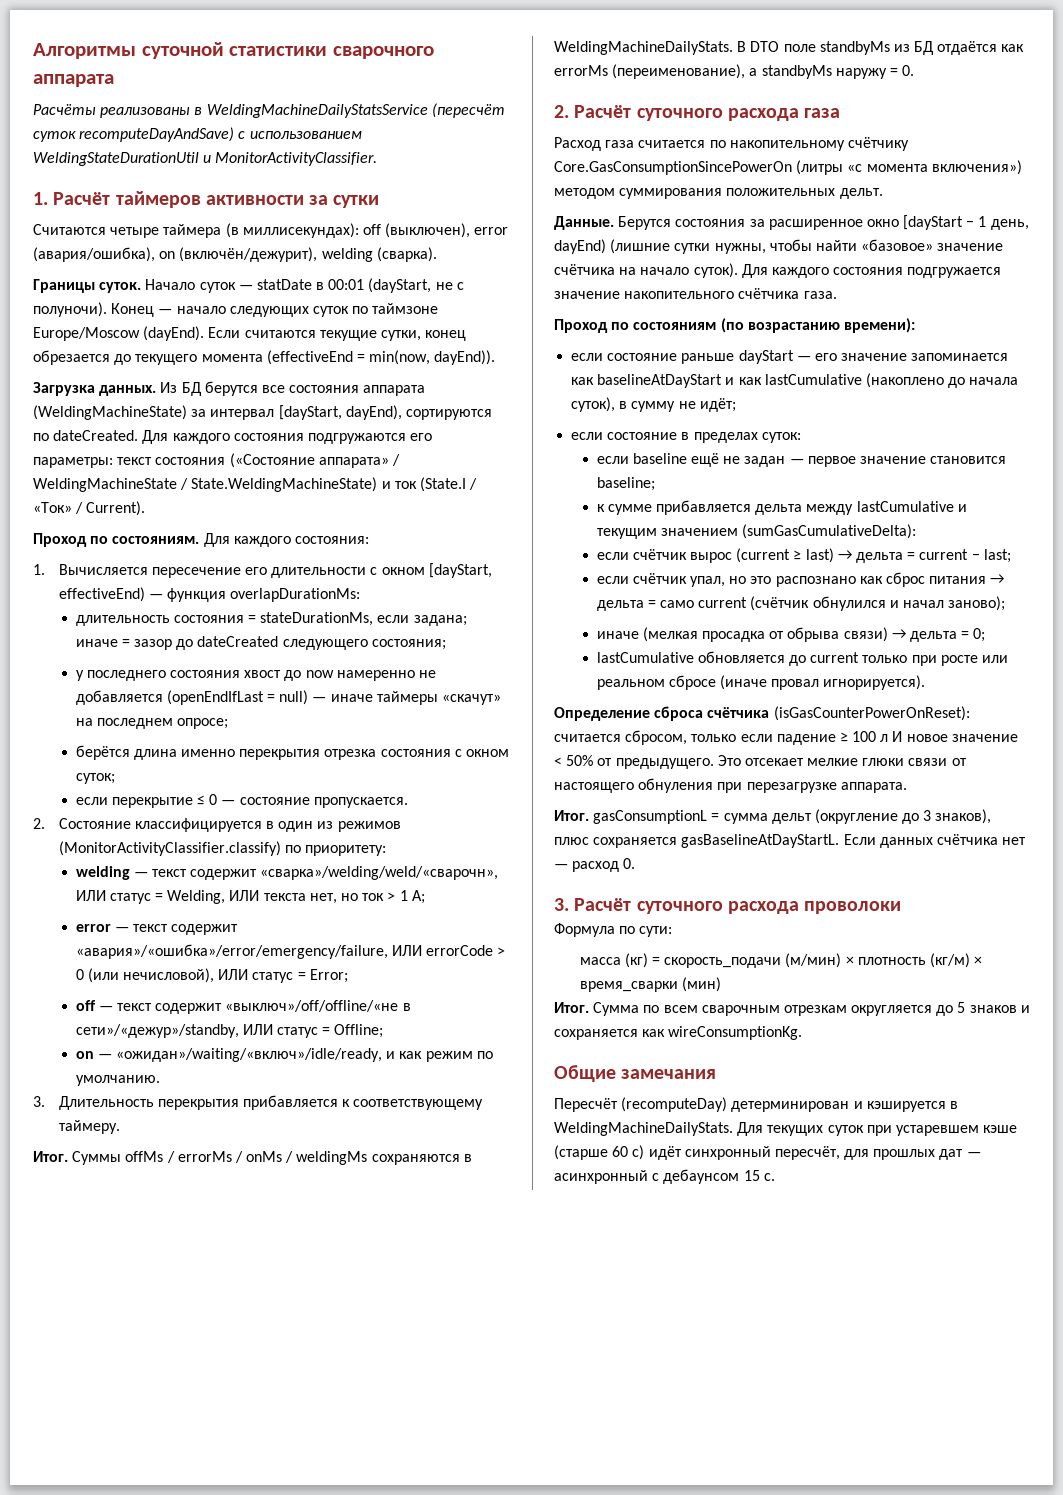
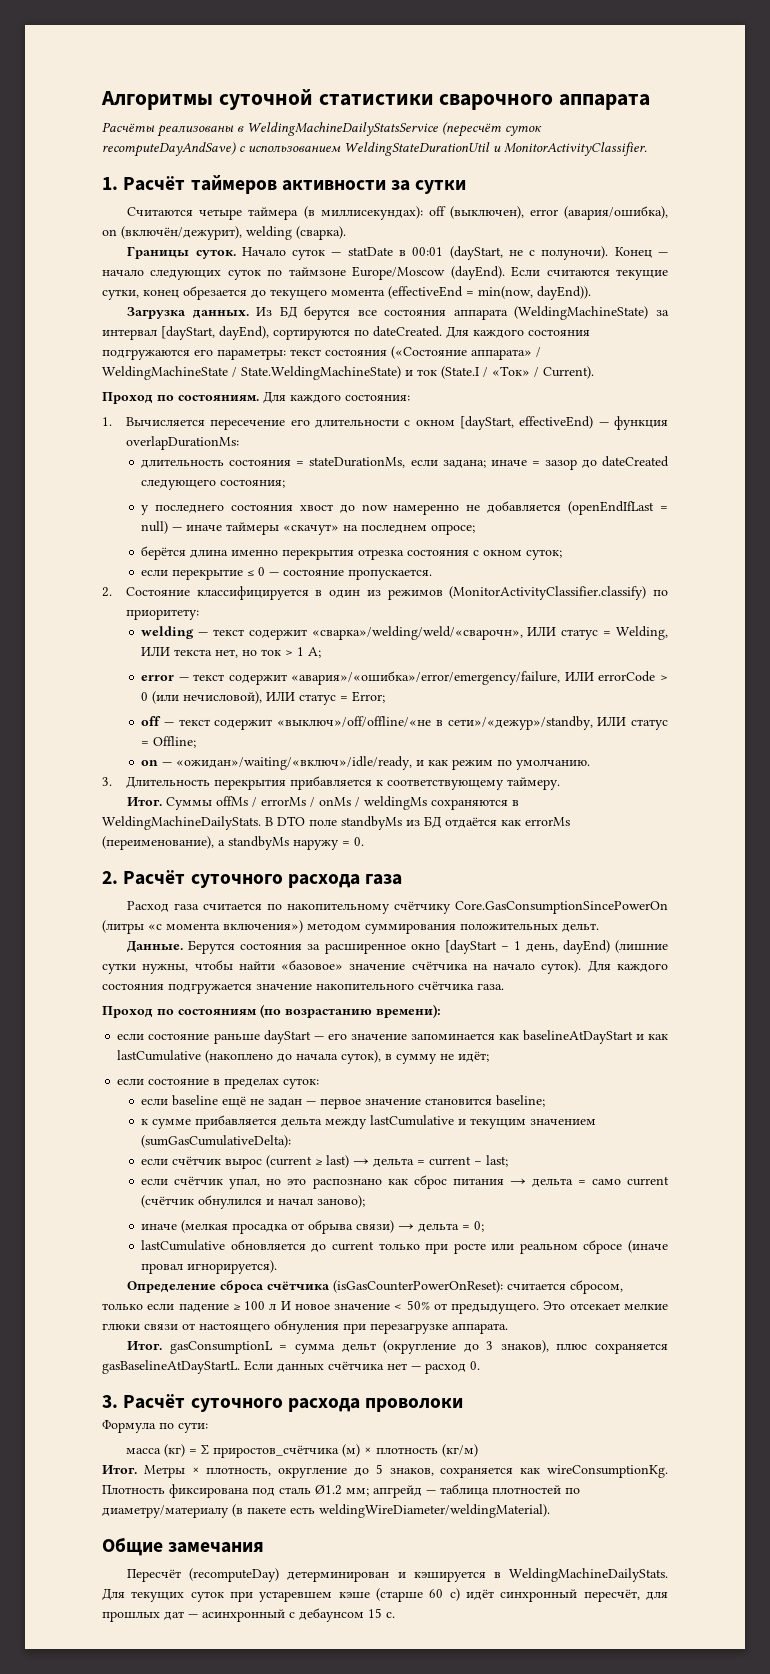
[664,953,842,968] скорость_подачи (м/мин) -> [200,1444,360,1458] Σ приростов_счётчика (м)
[974,956,983,965] [579,977,721,992] [554,1002,1030,1016] [554,1026,803,1040] × время_сварки (мин) // Итог. Сумма по всем сварочным отрезкам округляется до 5 знаков и сохраняется как wireConsumptionKg. -> [102,1464,668,1478] [102,1484,580,1498] [102,1504,550,1518] // Итог. Метры × плотность, округление до 5 знаков, сохраняется как wireConsumptionKg. Плотность фиксирована под сталь Ø1.2 мм; апгрейд — таблица плотностей по диаметру/материалу (в пакете есть weldingWireDiameter/weldingMaterial).

